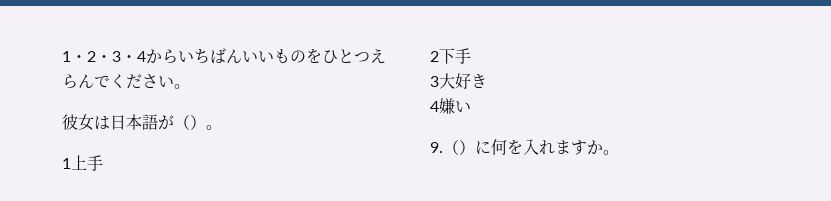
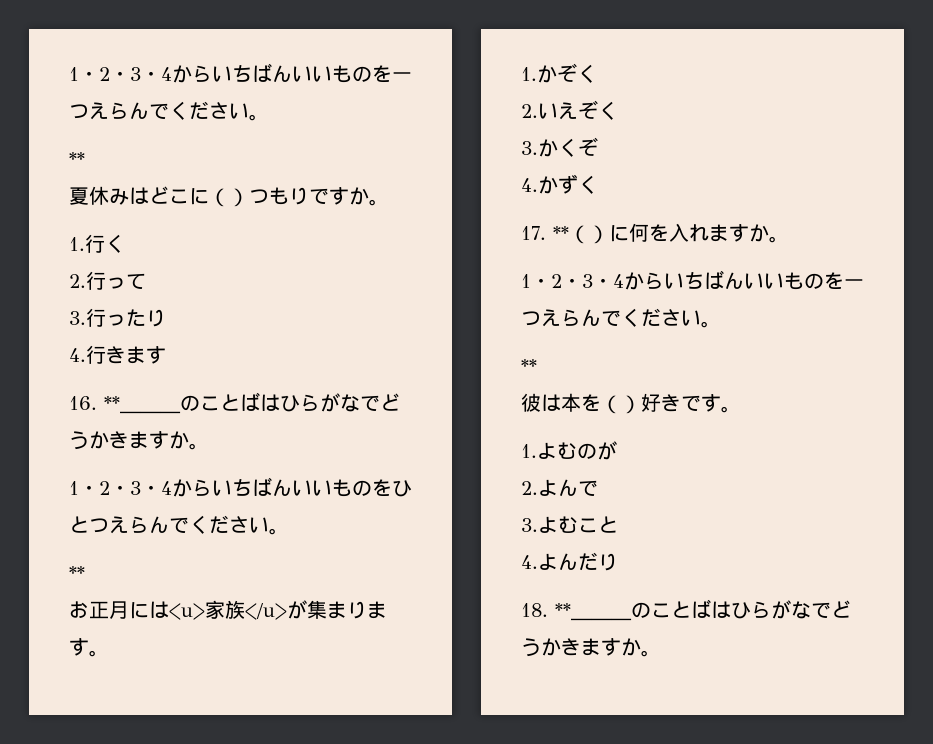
(322, 56) none -> [392,72,412,81] [69,101,269,121] [69,152,85,166] [69,186,389,207] [69,234,125,253] [69,271,146,290] [69,308,166,327] [69,345,166,364] [69,396,120,410] [120,392,400,414] [69,431,209,450] [69,477,392,497] 一つえらんでください。 // ** // 夏休みはどこに（）つもりですか。 // 1.行く // 2.行って // 3.行ったり // 4.行きます // 16. **＿＿＿のことばはひらがなでどうかきますか。 // 1・2・3・4からいちばんいいものを
[62,114,222,131] [62,155,103,171] [430,48,471,64] [430,73,487,89] [430,98,471,114] [430,142,443,153] 彼女は日本語が（）。 // 1上手 // 2下手 // 3大好き // 4嫌い // 9. -> [69,566,85,580] [69,600,387,620] [69,638,109,657] [521,63,597,83] [521,100,618,120] [521,137,598,157] [521,174,598,194] [521,226,569,240] ** // お正月には<u>家族</u>が集まります。 // 1.かぞく // 2.いえぞく // 3.かくぞ // 4.かずく // 17. **
(619, 152) none -> [521,270,864,290] [521,308,721,328] [521,359,537,373] [521,393,741,414] [521,441,617,460] [521,479,598,497] [521,516,618,533] [521,552,618,571] [521,603,571,617] [571,599,851,621] [521,638,661,657] // 1・2・3・4からいちばんいいものを一つえらんでください。 // ** // 彼は本を（）好きです。 // 1.よむのが // 2.よんで // 3.よむこと // 4.よんだり // 18. **＿＿＿のことばはひらがなでどうかきますか。

